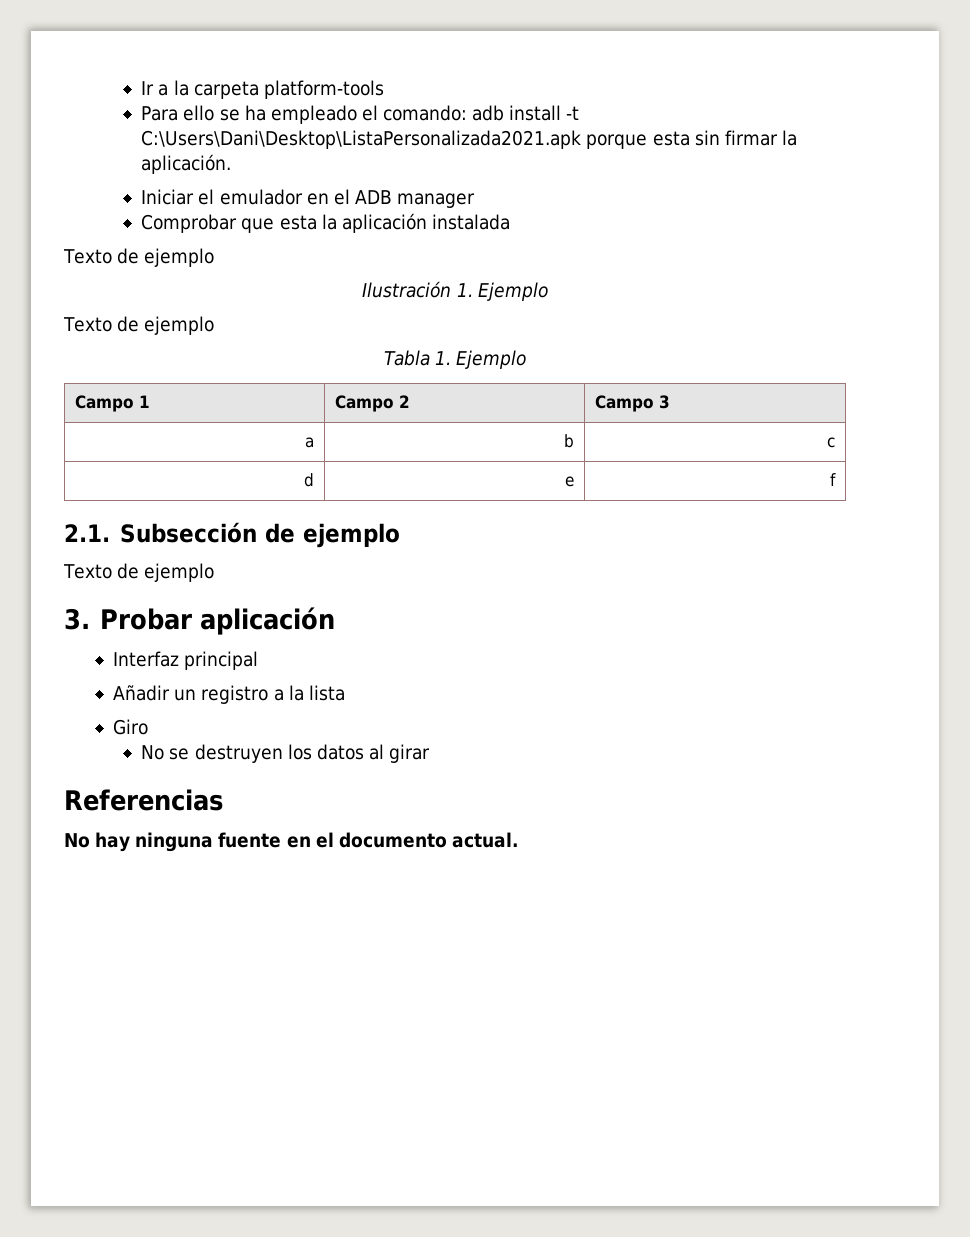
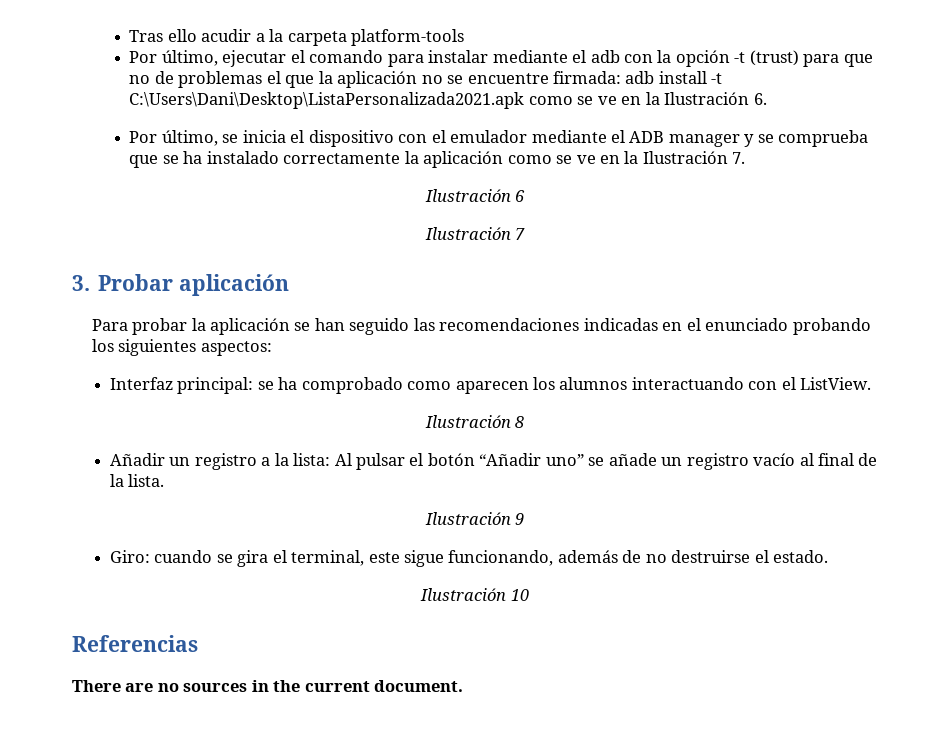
[141,81,155,95] Ir -> [129,29,252,42] Tras ello acudir
[141,105,580,124] [141,130,797,149] [141,154,232,174] [141,189,195,205] Para ello se ha empleado el comando: adb install -t C:\Users\Dani\Desktop\ListaPersonalizada2021.apk porque esta sin firmar la aplicación. // Iniciar -> [129,50,873,67] [129,71,723,88] [129,92,767,109] [129,130,428,147] Por último, ejecutar el comando para instalar mediante el adb con la opción -t (trust) para que no de problemas el que la aplicación no se encuentre firmada: adb install -t C:\Users\Dani\Desktop\ListaPersonalizada2021.apk como se ve en la Ilustración 6. // Por último, se inicia el dispositivo con
[306,193,329,205] en -> [531,130,607,143] mediante
[141,213,510,233] [63,248,215,267] [362,281,548,301] [63,316,215,335] [383,350,527,369] [74,395,150,412] [334,395,410,412] [594,395,670,412] [305,437,315,448] [564,434,575,448] [827,437,836,448] [304,473,315,487] [565,476,575,487] [830,473,837,486] [64,522,400,548] [63,563,215,582] [64,607,335,635] [113,651,259,670] // Comprobar que esta la aplicación instalada // Texto de ejemplo // Ilustración 1. Ejemplo // Texto de ejemplo // Tabla 1. Ejemplo // Campo 1 | Campo 2 | Campo 3 // a | b | c // d | e | f // 2.1. Subsección de ejemplo // Texto de ejemplo // 3. Probar aplicación // Interfaz principal -> [744,130,869,147] [129,151,746,168] [424,189,526,202] [424,227,526,240] [72,274,289,296] [91,318,871,335] [91,339,272,356] [109,377,872,394] [424,415,525,428] y se comprueba que se ha instalado correctamente la aplicación como se ve en la Ilustración 7. // Ilustración 6 // Ilustración 7 // 3. Probar aplicación // Para probar la aplicación se han seguido las recomendaciones indicadas en el enunciado probando los siguientes aspectos: // Interfaz principal: se ha comprobado como aparecen los alumnos interactuando con el ListView. // Ilustración 8
[308,685,345,701] [113,719,149,735] [141,744,431,763] [64,789,223,811] [64,832,519,852] lista // Giro // No se destruyen los datos al girar // Referencias // No hay ninguna fuente en el documento actual. -> [293,453,878,470] [109,474,165,487] [424,512,525,525] [109,550,829,567] [420,588,529,601] [72,635,198,652] [72,680,464,692] lista: Al pulsar el botón “Añadir uno” se añade un registro vacío al final de la lista. // Ilustración 9 // Giro: cuando se gira el terminal, este sigue funcionando, además de no destruirse el estado. // Ilustración 10 // Referencias // There are no sources in the current document.

